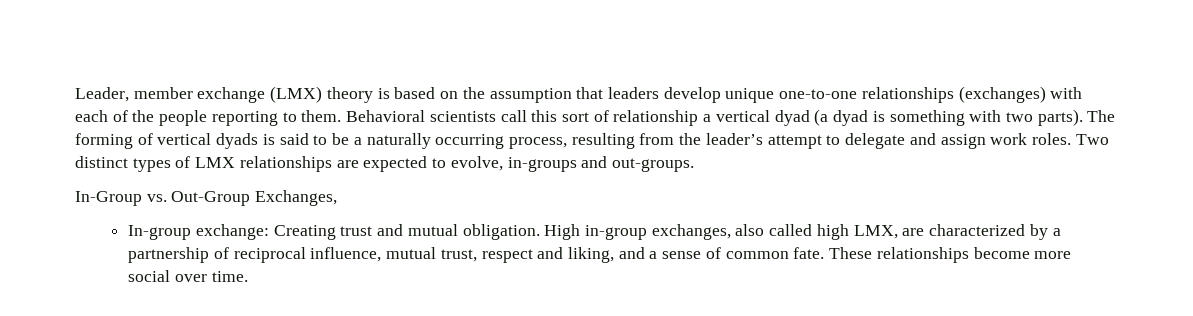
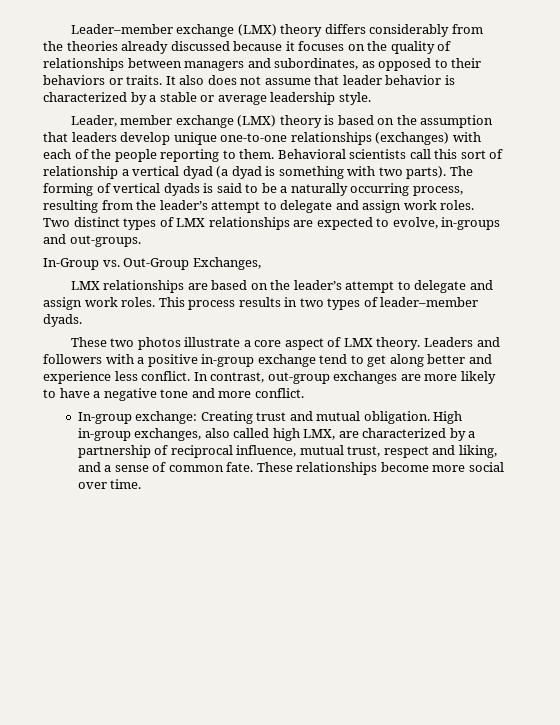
(75, 94) none -> [70,24,483,37] [43,41,452,54] [43,58,482,71] [43,75,455,85] [43,92,371,105] Leader–member exchange (LMX) theory differs considerably from the theories already discussed because it focuses on the quality of relationships between managers and subordinates, as opposed to their behaviors or traits. It also does not assume that leader behavior is characterized by a stable or average leadership style. //
(338, 198) none -> [70,280,493,293] [43,297,479,310] [43,314,82,327] [70,337,500,350] [43,354,492,367] [43,371,496,384] [43,388,304,401] // LMX relationships are based on the leader’s attempt to delegate and assign work roles. This process results in two types of leader–member dyads. // These two photos illustrate a core aspect of LMX theory. Leaders and followers with a positive in-group exchange tend to get along better and experience less conflict. In contrast, out-group exchanges are more likely to have a negative tone and more conflict.

